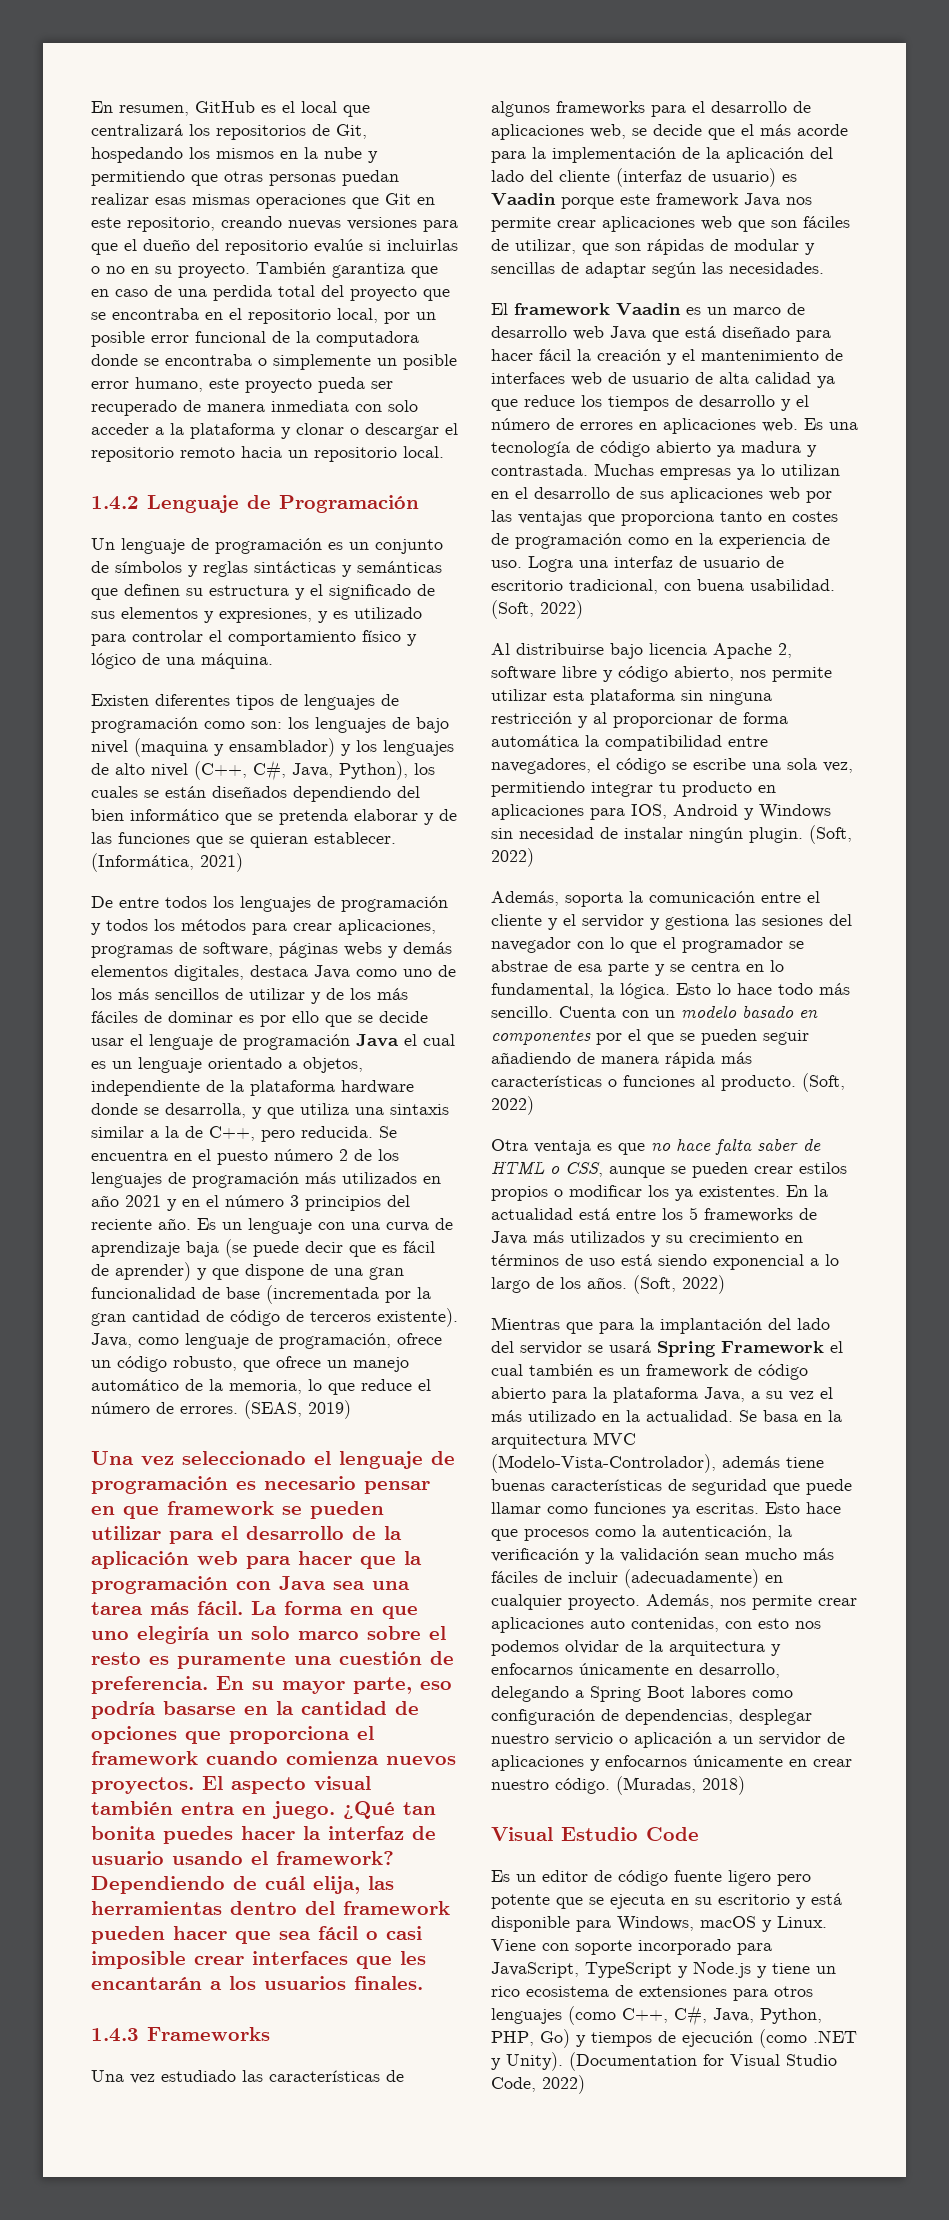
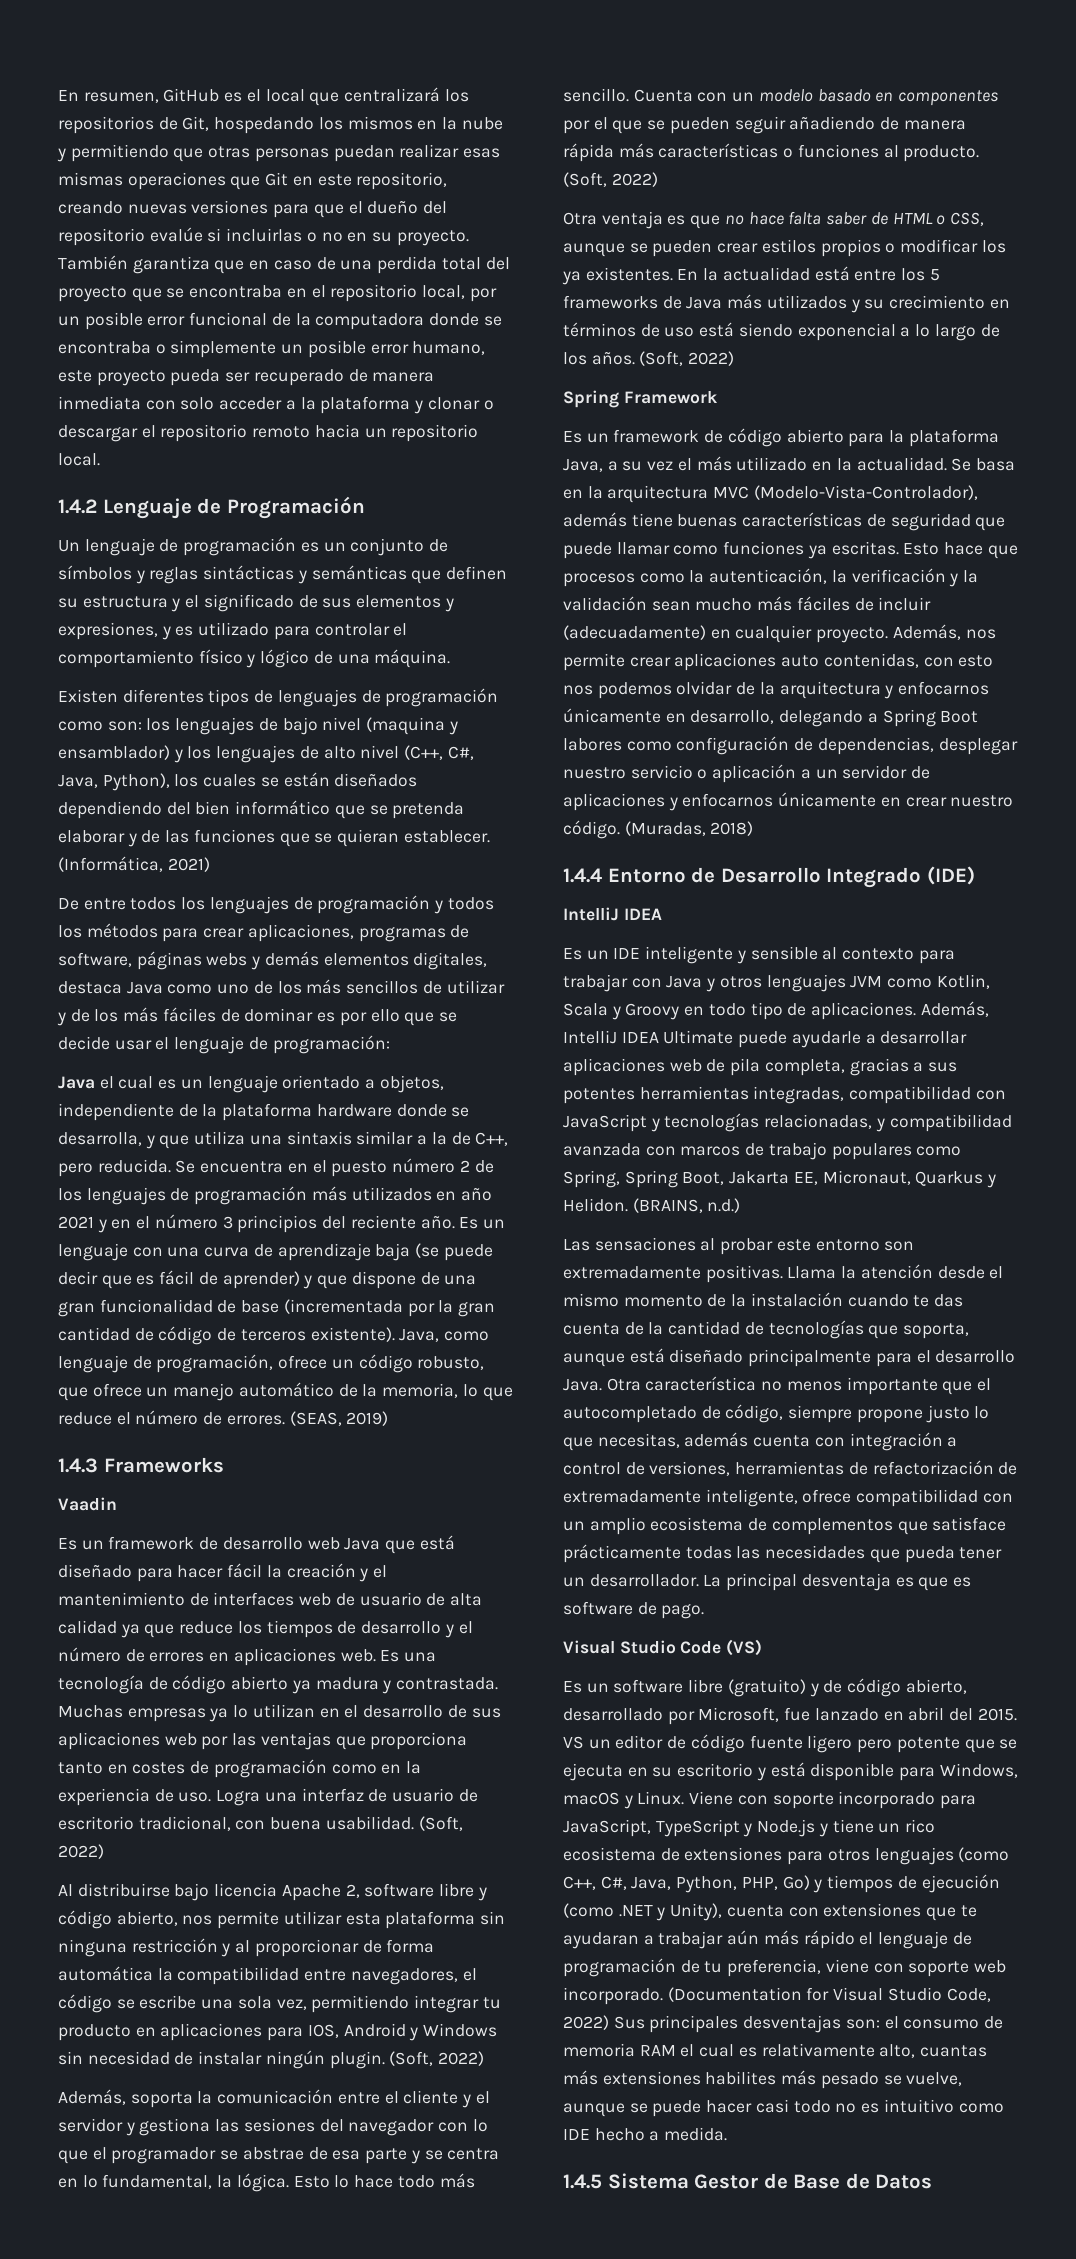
[243,1034,350,1050] programación -> [272,1035,390,1054] programación: //
[91,1451,455,1469] [91,1476,430,1494] [91,1501,384,1519] [91,1526,402,1544] [91,1551,422,1569] [91,1576,410,1594] [91,1601,418,1619] [91,1626,446,1644] [91,1651,454,1669] [91,1676,452,1694] [91,1701,419,1719] [91,1726,374,1744] [91,1751,456,1765] [91,1776,371,1794] [91,1801,436,1819] [91,1826,436,1844] [91,1851,394,1865] [91,1876,394,1894] [91,1901,450,1915] [91,1926,422,1944] [91,1951,426,1969] [91,1976,423,1990] [91,2027,270,2042] [91,2070,404,2084] [491,101,811,117] [491,124,848,140] [491,147,833,163] [491,168,797,187] [491,193,812,209] [491,216,850,232] [491,239,815,255] [491,262,824,278] [491,303,781,315] Una vez seleccionado el lenguaje de programación es necesario pensar en que framework se pueden utilizar para el desarrollo de la aplicación web para hacer que la programación con Java sea una tarea más fácil. La forma en que uno elegiría un solo marco sobre el resto es puramente una cuestión de preferencia. En su mayor parte, eso podría basarse en la cantidad de opciones que proporciona el framework cuando comienza nuevos proyectos. El aspecto visual también entra en juego. ¿Qué tan bonita puedes hacer la interfaz de usuario usando el framework? Dependiendo de cuál elija, las herramientas dentro del framework pueden hacer que sea fácil o casi imposible crear interfaces que les encantarán a los usuarios finales. // 1.4.3 Frameworks // Una vez estudiado las características de algunos frameworks para el desarrollo de aplicaciones web, se decide que el más acorde para la implementación de la aplicación del lado del cliente (interfaz de usuario) es Vaadin porque este framework Java nos permite crear aplicaciones web que son fáciles de utilizar, que son rápidas de modular y sencillas de adaptar según las necesidades. // El framework Vaadin es un marco -> [58,1457,224,1473] [58,1497,117,1511] [58,1536,195,1550] 1.4.3 Frameworks // Vaadin // Es un framework
[491,1317,830,1334] [491,1341,843,1357] [491,1364,614,1376] Mientras que para la implantación del lado del servidor se usará Spring Framework el cual también es -> [563,390,718,408] [563,431,582,443] Spring Framework // Es
[491,1827,699,1841] [491,1870,510,1882] Visual Estudio Code // Es -> [563,866,975,888] [563,907,662,921] [563,946,955,964] [563,974,990,992] [563,1001,989,1020] [563,1030,968,1048] [563,1058,958,1076] [563,1086,1006,1104] [563,1113,1012,1132] [563,1142,962,1160] [563,1170,997,1188] [563,1198,741,1213] [563,1237,915,1255] [563,1264,1004,1283] [563,1292,964,1307] [563,1320,970,1339] [563,1348,1016,1367] [563,1376,992,1395] [563,1404,990,1423] [563,1432,958,1451] [563,1460,1018,1476] [563,1489,1013,1507] [563,1517,1007,1535] [563,1544,1003,1563] [563,1573,972,1591] [563,1601,705,1619] [563,1639,763,1656] [563,1678,967,1697] [563,1707,1017,1725] [563,1736,584,1749] 1.4.4 Entorno de Desarrollo Integrado (IDE) // IntelliJ IDEA // Es un IDE inteligente y sensible al contexto para trabajar con Java y otros lenguajes JVM como Kotlin, Scala y Groovy en todo tipo de aplicaciones. Además, IntelliJ IDEA Ultimate puede ayudarle a desarrollar aplicaciones web de pila completa, gracias a sus potentes herramientas integradas, compatibilidad con JavaScript y tecnologías relacionadas, y compatibilidad avanzada con marcos de trabajo populares como Spring, Spring Boot, Jakarta EE, Micronaut, Quarkus y Helidon. (BRAINS, n.d.) // Las sensaciones al probar este entorno son extremadamente positivas. Llama la atención desde el mismo momento de la instalación cuando te das cuenta de la cantidad de tecnologías que soporta, aunque está diseñado principalmente para el desarrollo Java. Otra característica no menos importante que el autocompletado de código, siempre propone justo lo que necesitas, además cuenta con integración a control de versiones, herramientas de refactorización de extremadamente inteligente, ofrece compatibilidad con un amplio ecosistema de complementos que satisface prácticamente todas las necesidades que pueda tener un desarrollador. La principal desventaja es que es software de pago. // Visual Studio Code (VS) // Es un software libre (gratuito) y de código abierto, desarrollado por Microsoft, fue lanzado en abril del 2015. VS
[506,2052,563,2071] Unity). -> [670,1903,977,1921] [563,1930,972,1949] [563,1958,1007,1977] [563,1987,663,2005] Unity), cuenta con extensiones que te ayudaran a trabajar aún más rápido el lenguaje de programación de tu preferencia, viene con soporte web incorporado.
(585, 2084) none -> [613,2015,1004,2033] [563,2043,988,2058] [563,2070,963,2089] [563,2099,1004,2117] [563,2127,728,2141] [563,2173,933,2189] Sus principales desventajas son: el consumo de memoria RAM el cual es relativamente alto, cuantas más extensiones habilites más pesado se vuelve, aunque se puede hacer casi todo no es intuitivo como IDE hecho a medida. // 1.4.5 Sistema Gestor de Base de Datos

